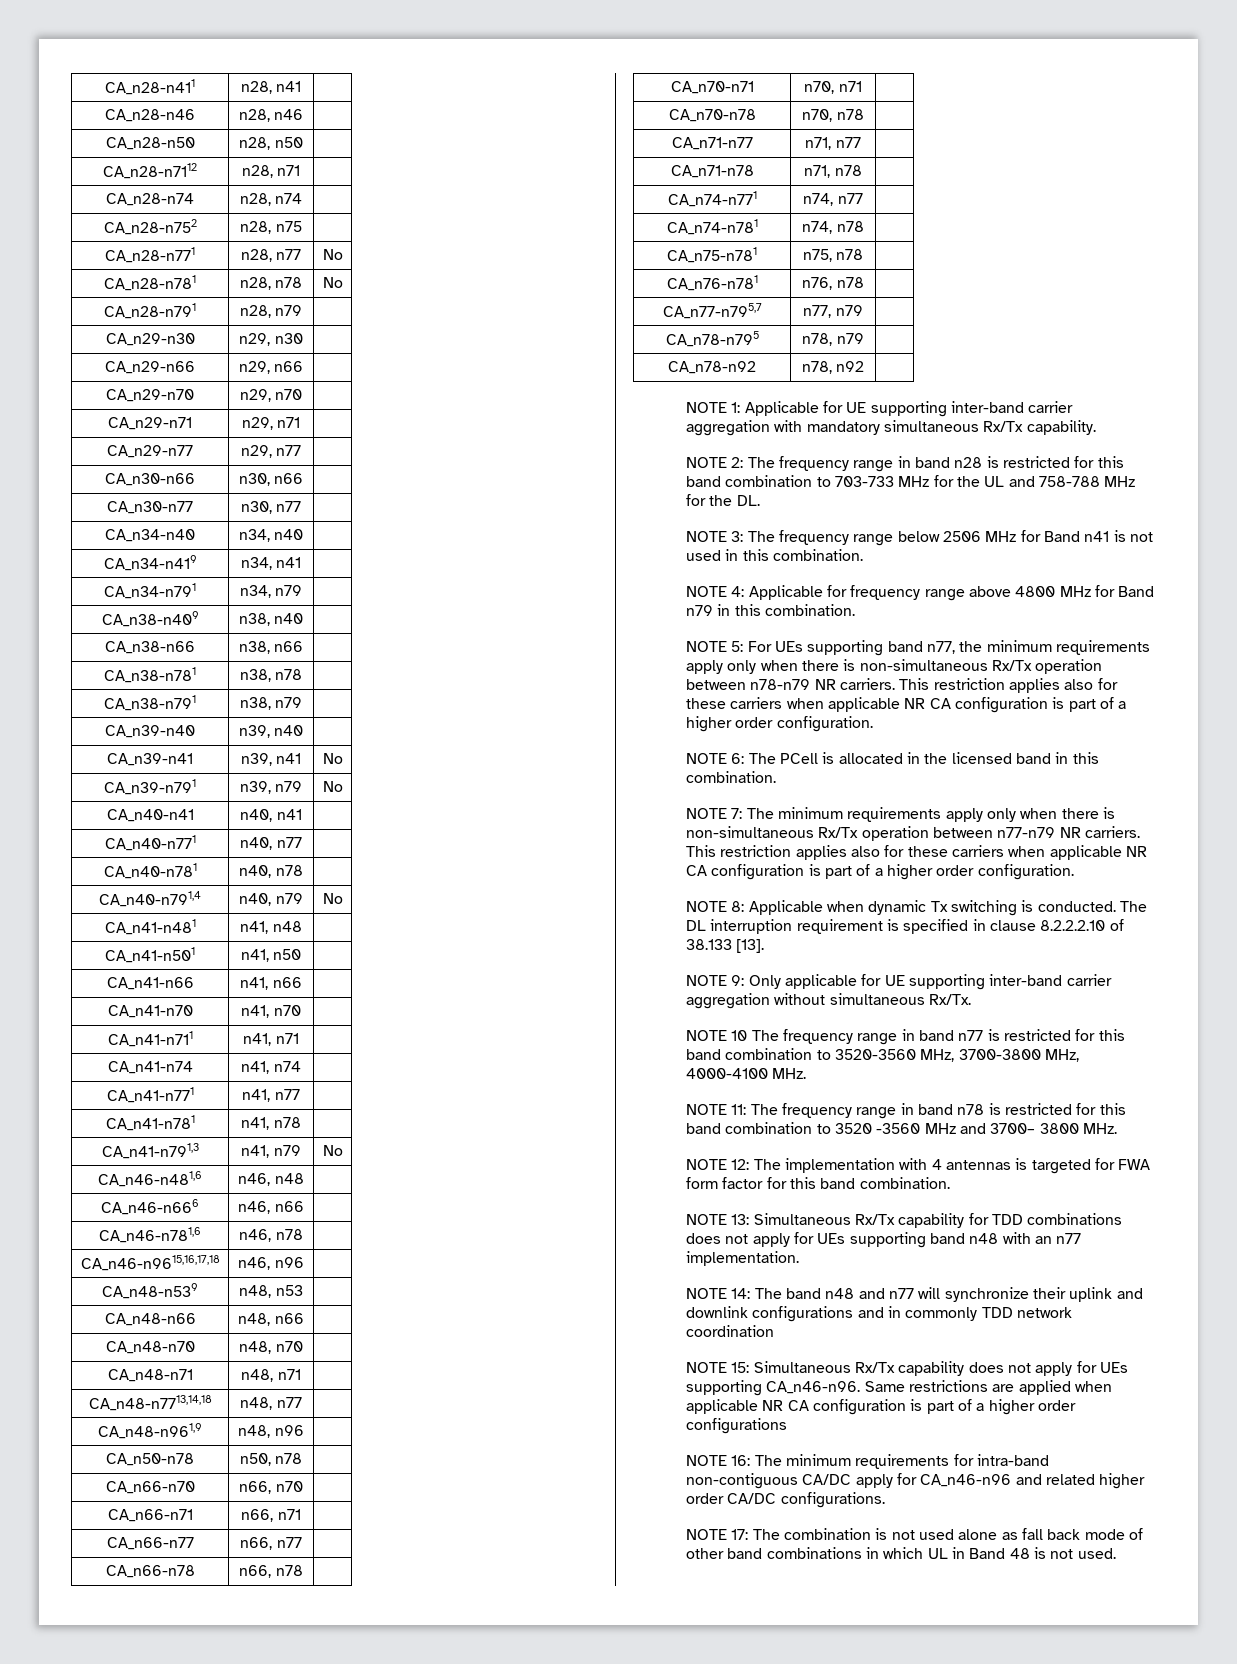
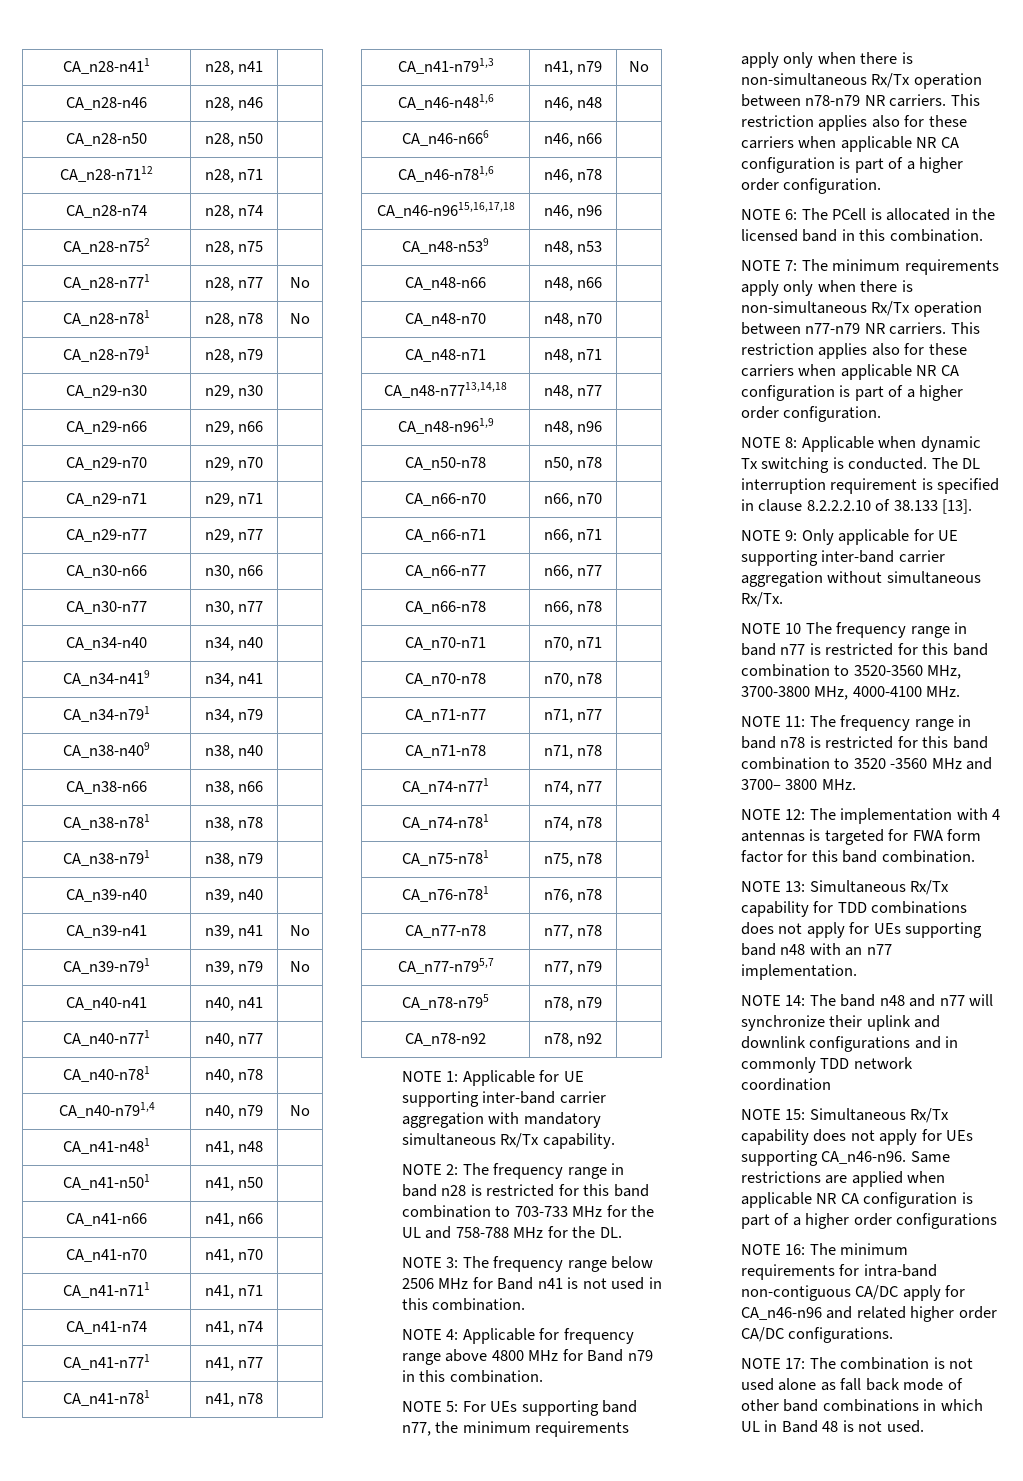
(864, 282) none -> [405,925,486,938] [543,925,603,939] // CA_n77-n78 | n77, n78 |

